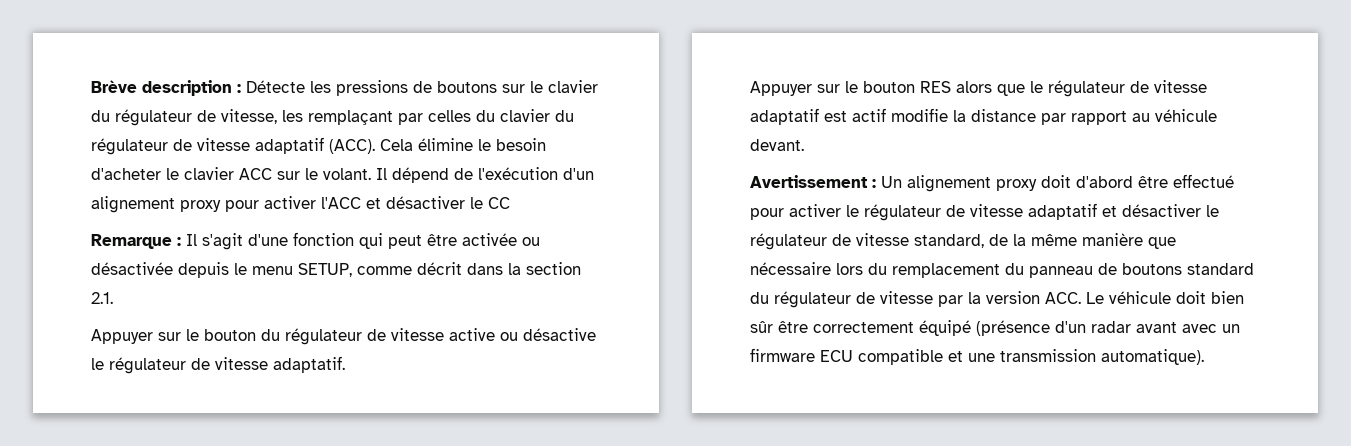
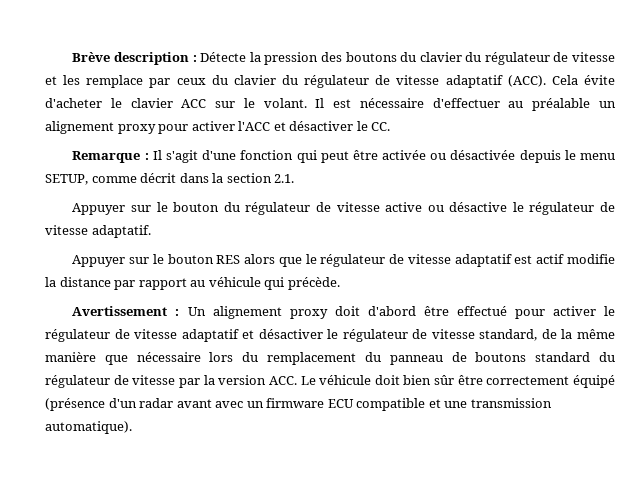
[310,80,598,96] [91,109,471,126] les pressions de boutons sur le clavier du régulateur de vitesse, les remplaçant par celles -> [249,52,615,65] [45,75,206,88] la pression des boutons du clavier du régulateur de vitesse et les remplace par ceux
[418,138,546,151] élimine le besoin -> [584,75,616,85] évite
[392,167,594,183] dépend de l'exécution d'un -> [333,98,616,111] est nécessaire d'effectuer au préalable un
[488,197,510,209] CC -> [371,122,391,131] CC.
[750,139,804,151] devant. -> [264,277,340,290] qui précède.

